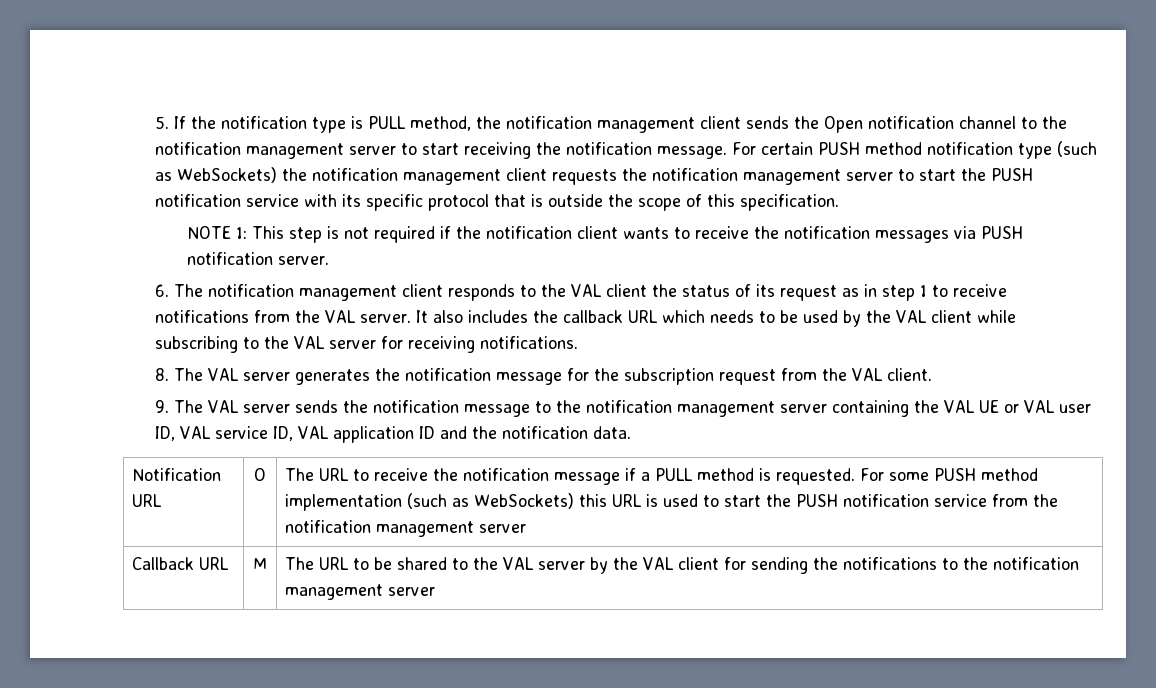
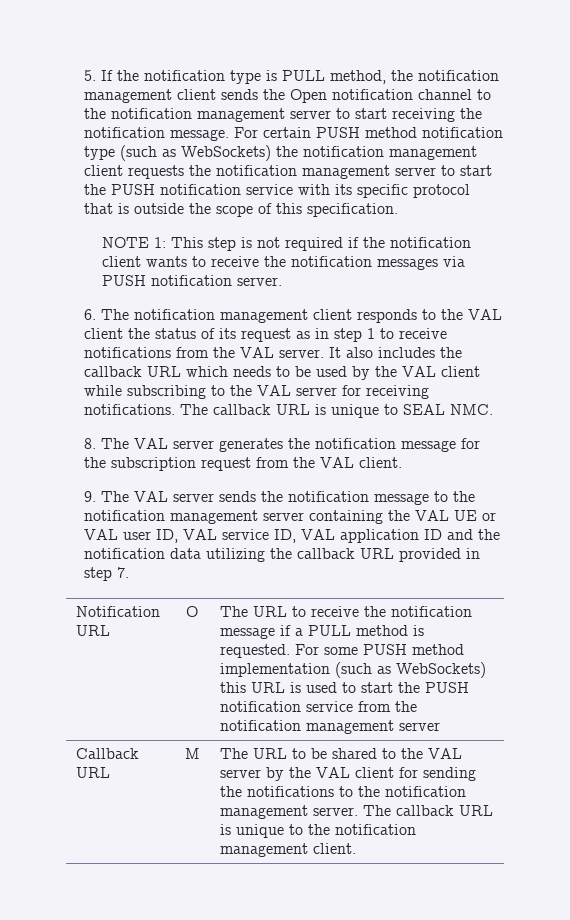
(578, 342) none -> [180,404,494,418] The callback URL is unique to SEAL NMC.
[592,426,631,439] data. -> [170,548,481,562] [84,567,130,581] data utilizing the callback URL provided in step 7.
[387,587,435,596] server -> [313,805,494,816] [220,824,417,838] [220,843,357,857] server. The callback URL is unique to the notification management client.

